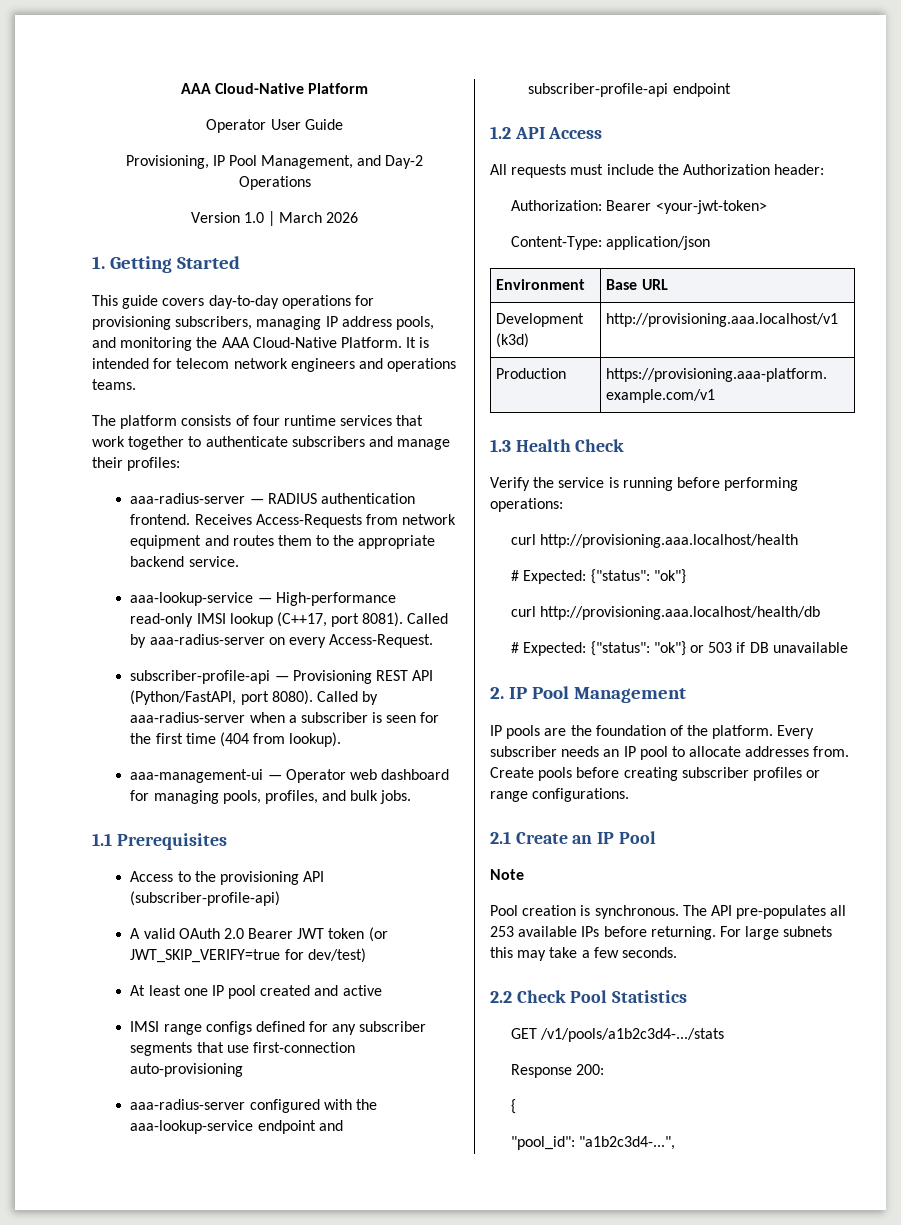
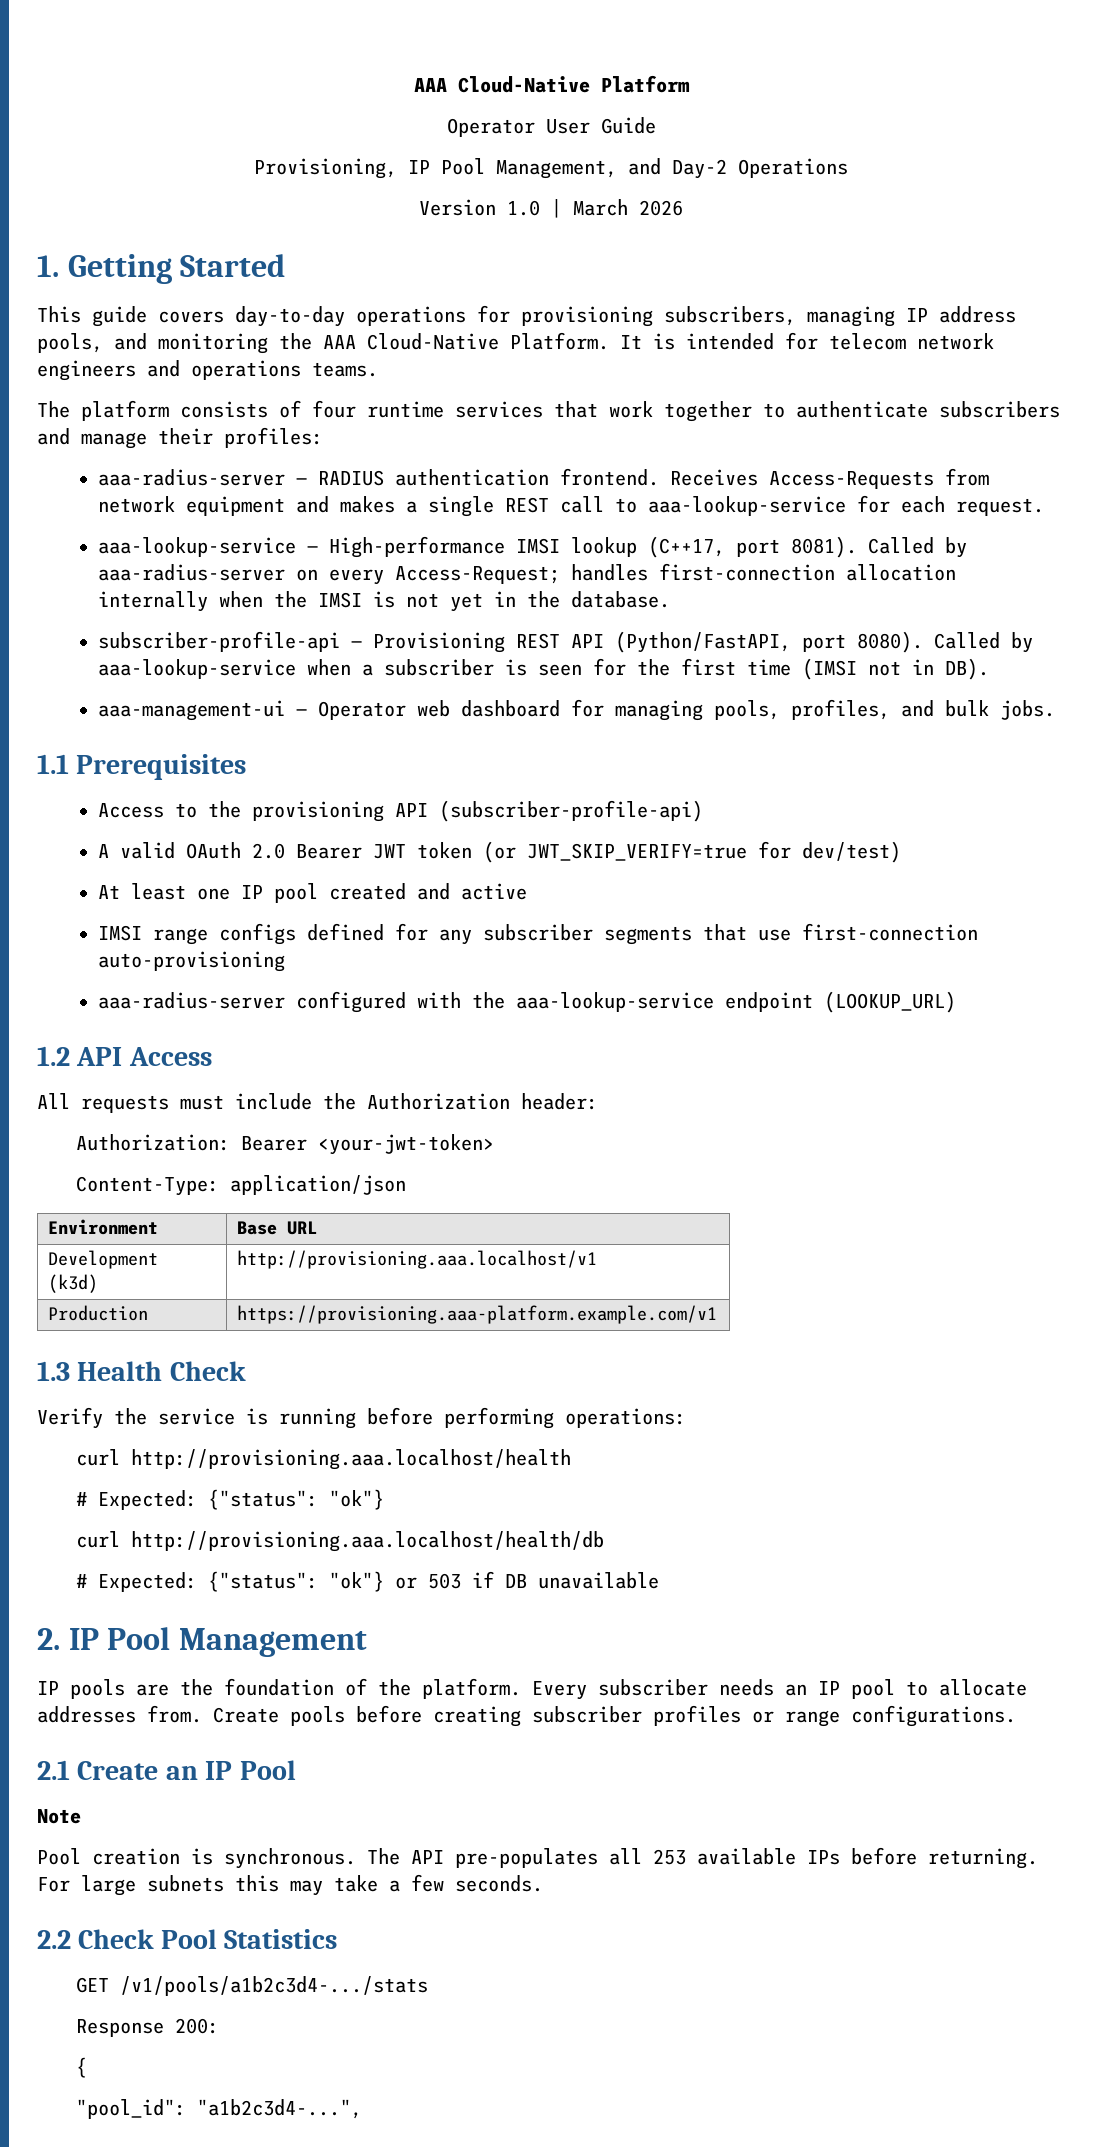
[232,535,436,549] [130,556,239,567] routes them to the appropriate backend service. -> [339,495,1044,517] makes a single REST call to aaa-lookup-service for each request.
[130,613,194,627] read-only -> (505, 547) none
[329,634,434,648] Access-Request. -> [394,563,956,584] [97,591,670,612] Access-Request; handles first-connection allocation internally when the IMSI is not yet in the database.
[130,712,246,723] aaa-radius-server -> [97,659,296,679] aaa-lookup-service
[219,732,342,747] (404 from lookup). -> [801,658,989,680] (IMSI not in DB).
[318,1120,343,1131] [528,83,731,97] and subscriber-profile-api endpoint -> [823,991,956,1013] (LOOKUP_URL)

